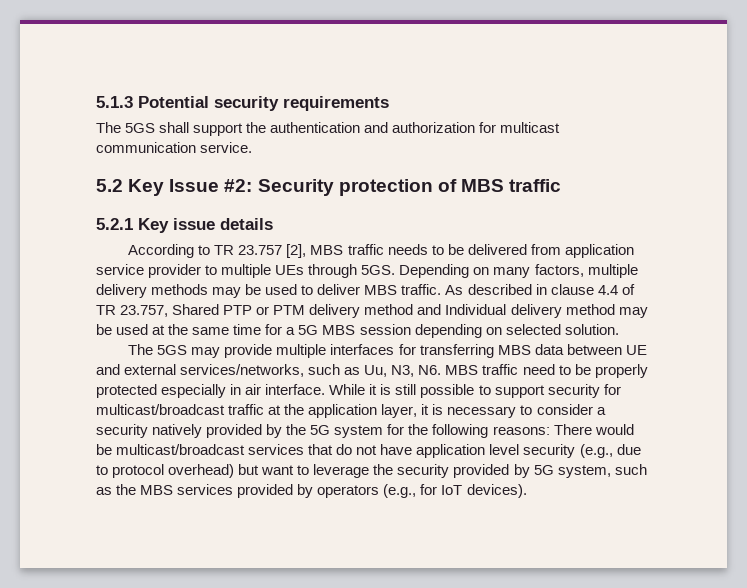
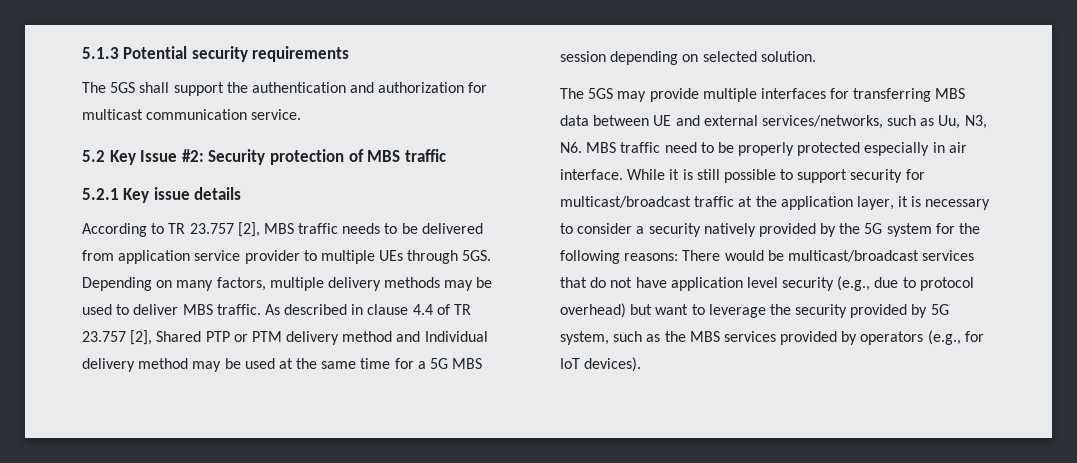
[120,305,169,317] 23.757, -> [82,330,153,345] 23.757 [2],

